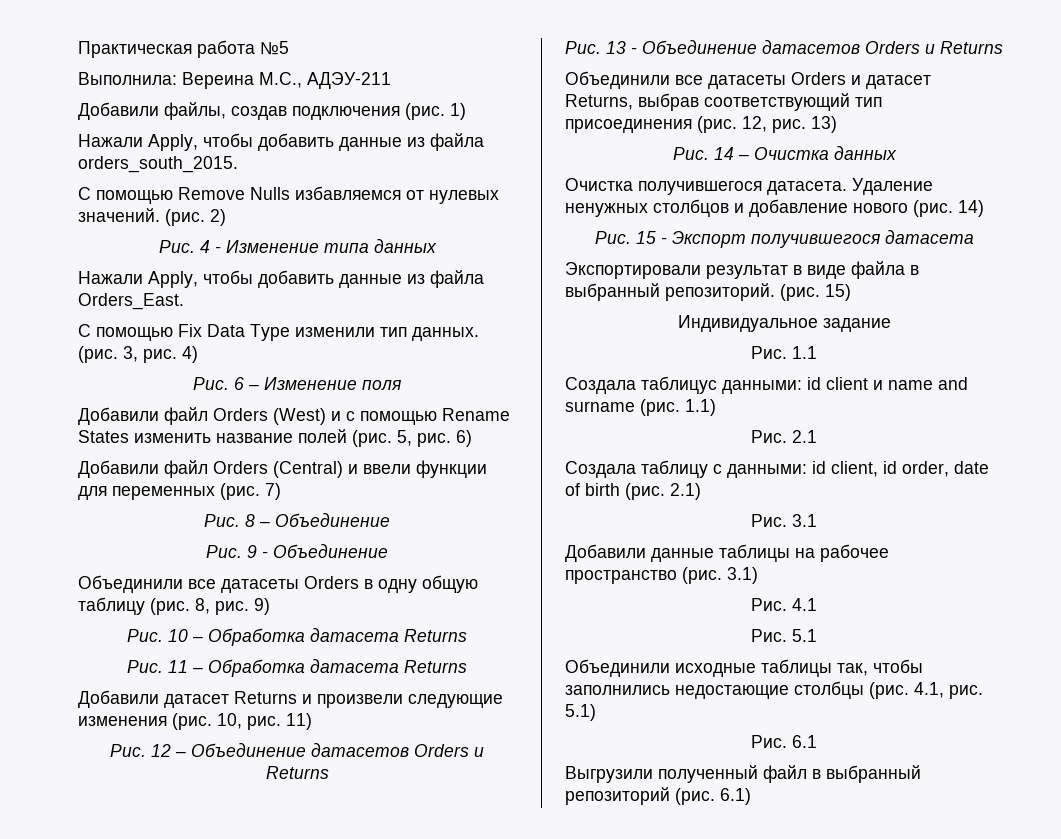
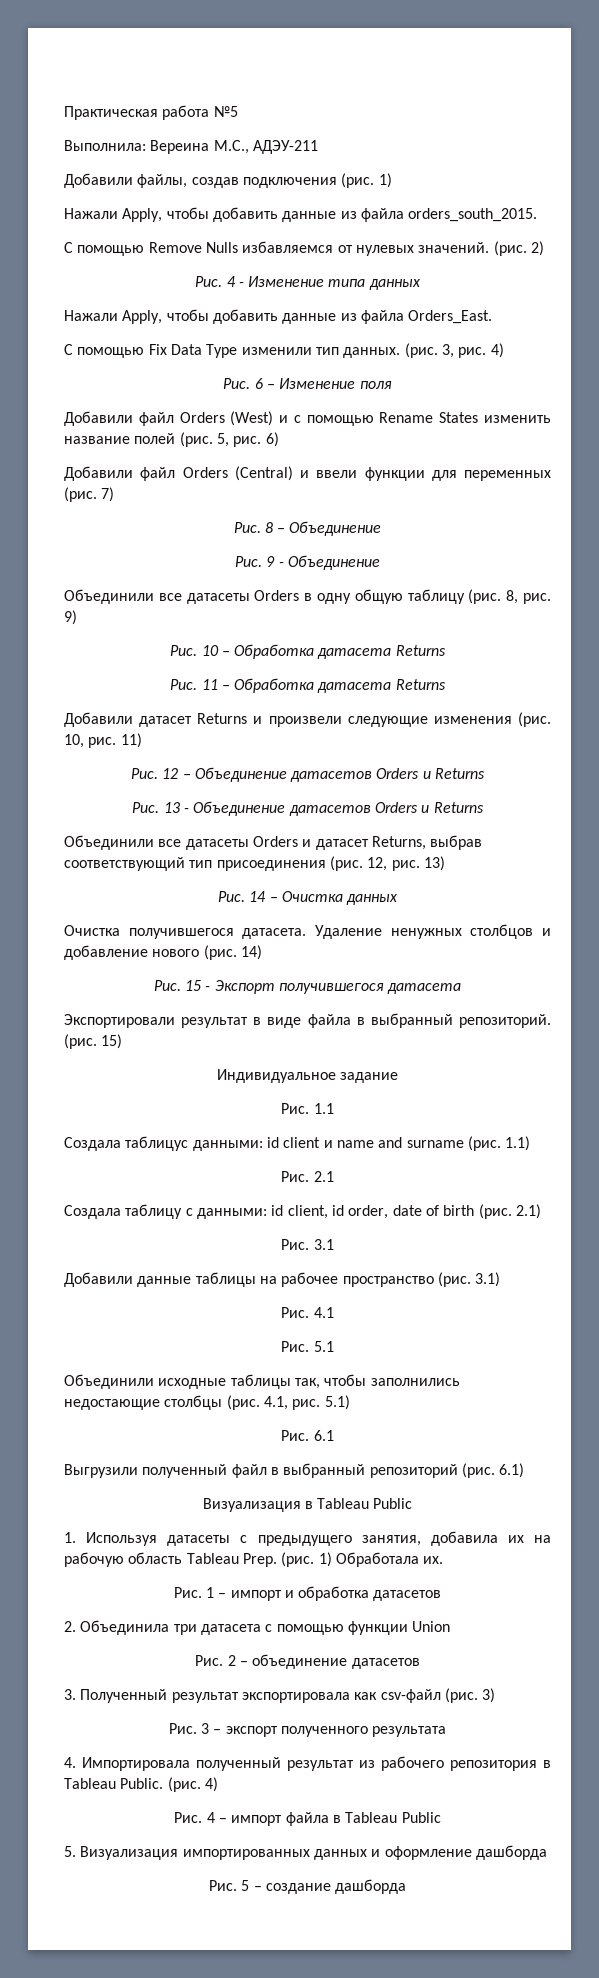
(751, 796) none -> [202,1498,413,1512] [64,1531,551,1546] [64,1552,444,1567] [173,1586,442,1601] [64,1620,451,1635] [195,1654,420,1669] [64,1688,496,1703] [168,1723,447,1737] [64,1756,551,1771] [64,1777,218,1792] [174,1812,441,1826] [64,1845,547,1860] [208,1879,407,1894] // Визуализация в Tableau Public // 1. Используя датасеты с предыдущего занятия, добавила их на рабочую область Tableau Prep. (рис. 1) Обработала их. // Рис. 1 – импорт и обработка датасетов // 2. Объединила три датасета с помощью функции Union // Рис. 2 – объединение датасетов // 3. Полученный результат экспортировала как csv-файл (рис. 3) // Рис. 3 – экспорт полученного результата // 4. Импортировала полученный результат из рабочего репозитория в Tableau Public. (рис. 4) // Рис. 4 – импорт файла в Tableau Public // 5. Визуализация импортированных данных и оформление дашборда // Рис. 5 – создание дашборда

